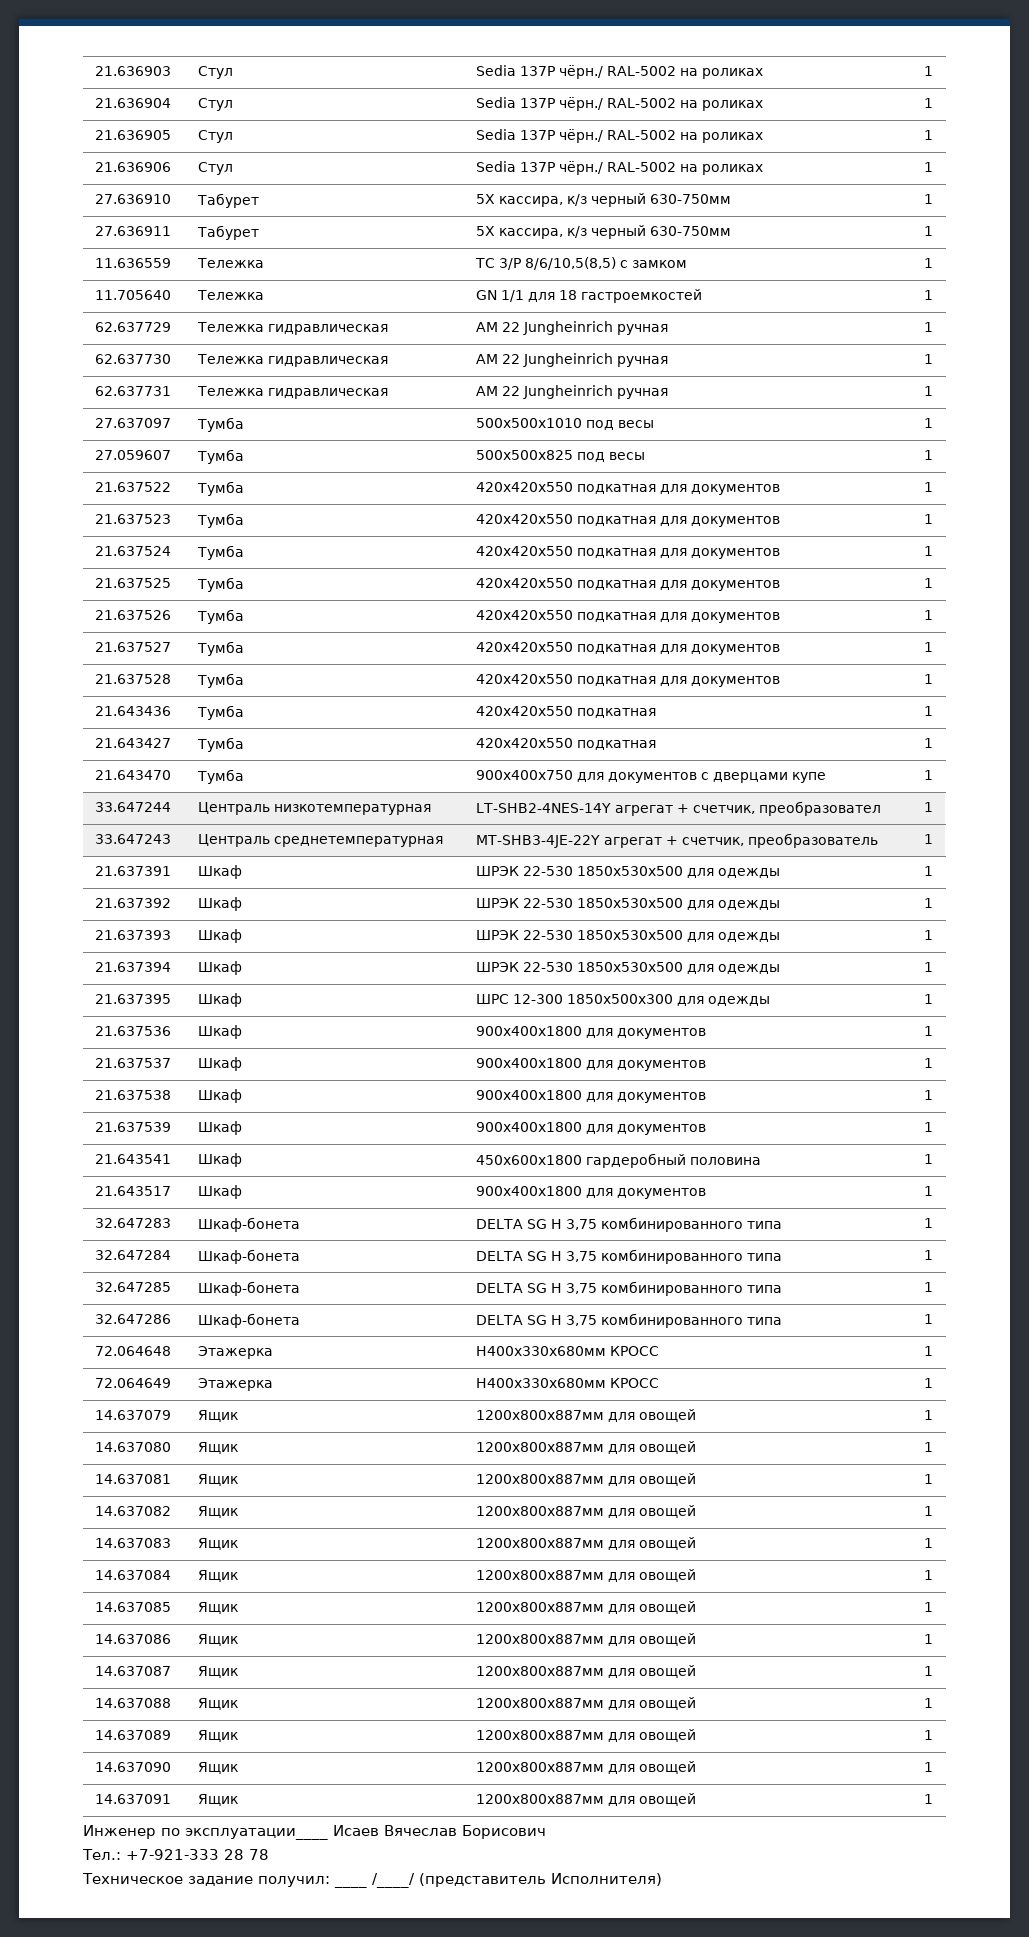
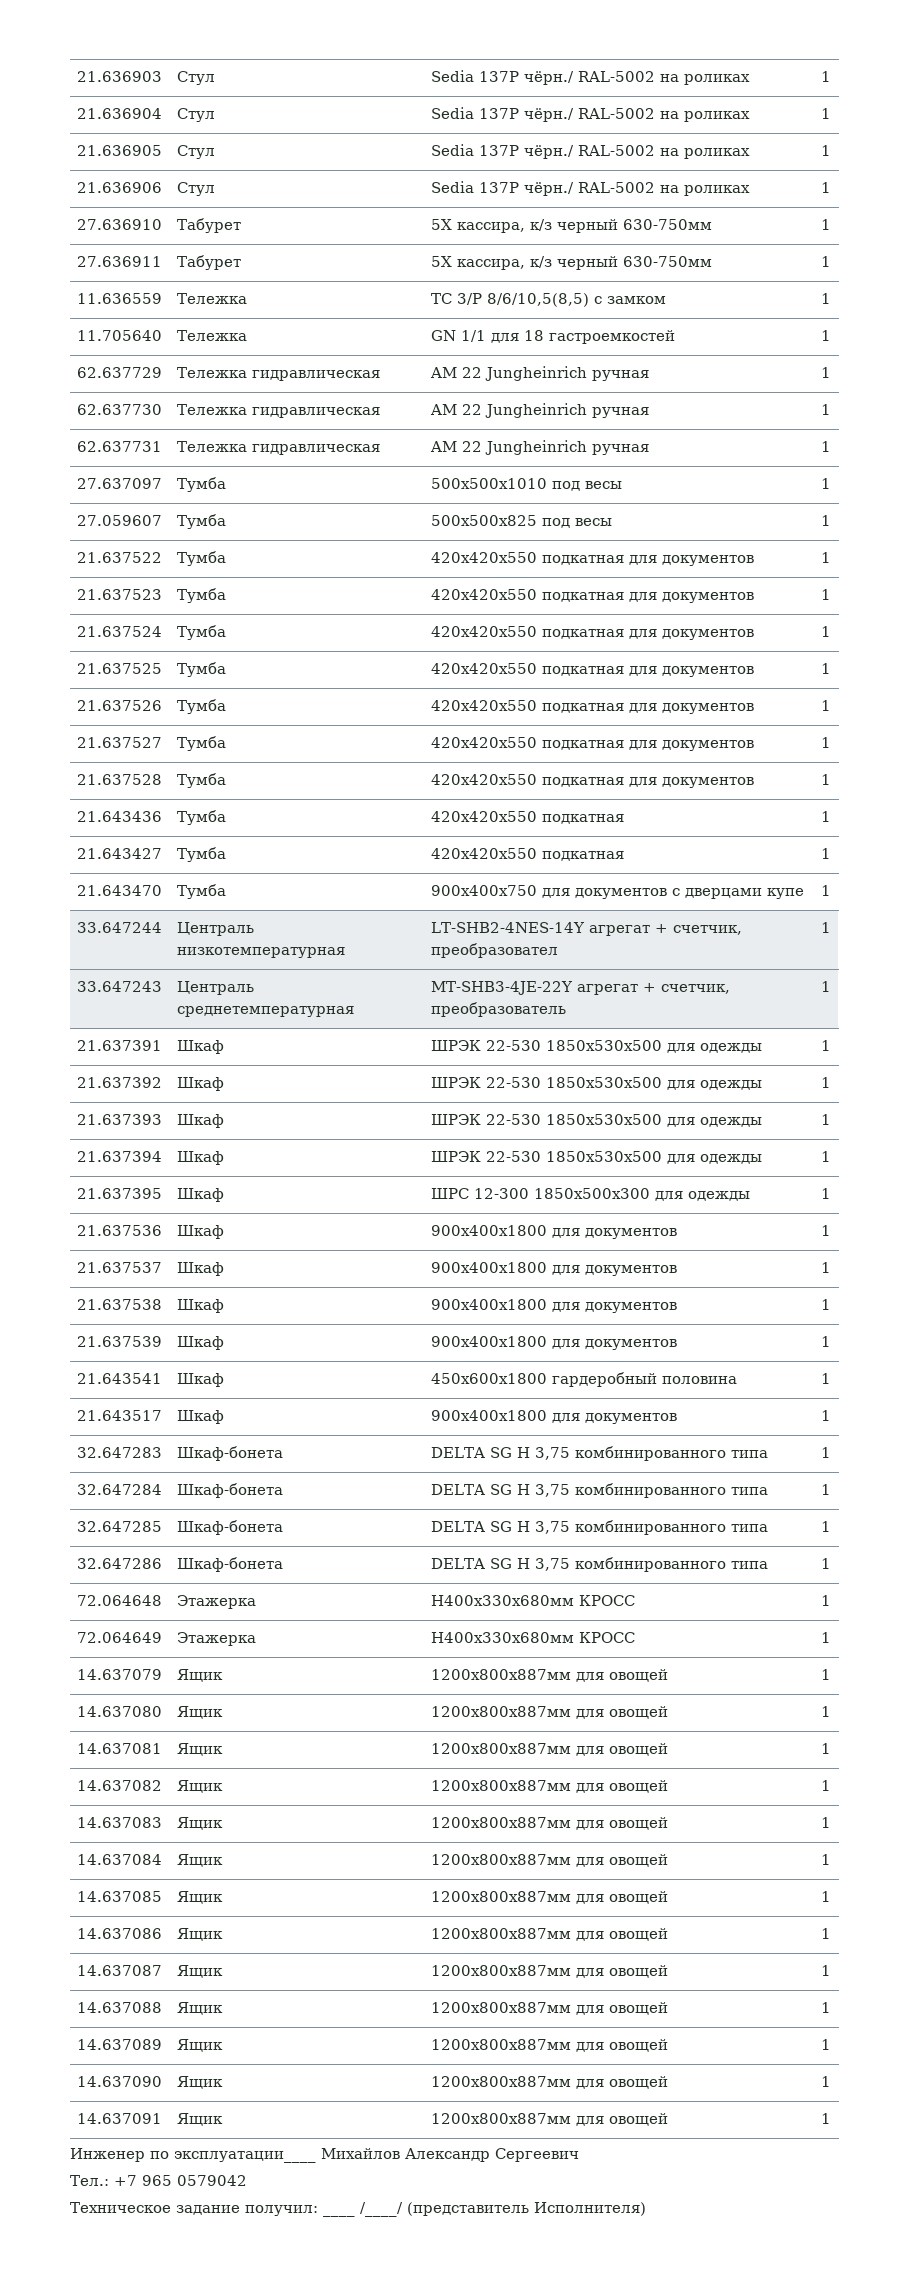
[333,1825,546,1839] [82,1849,269,1860] Исаев Вячеслав Борисович // Тел.: +7-921-333 28 78 -> [321,2148,579,2162] [70,2175,247,2186] Михайлов Александр Сергеевич // Тел.: +7 965 0579042

